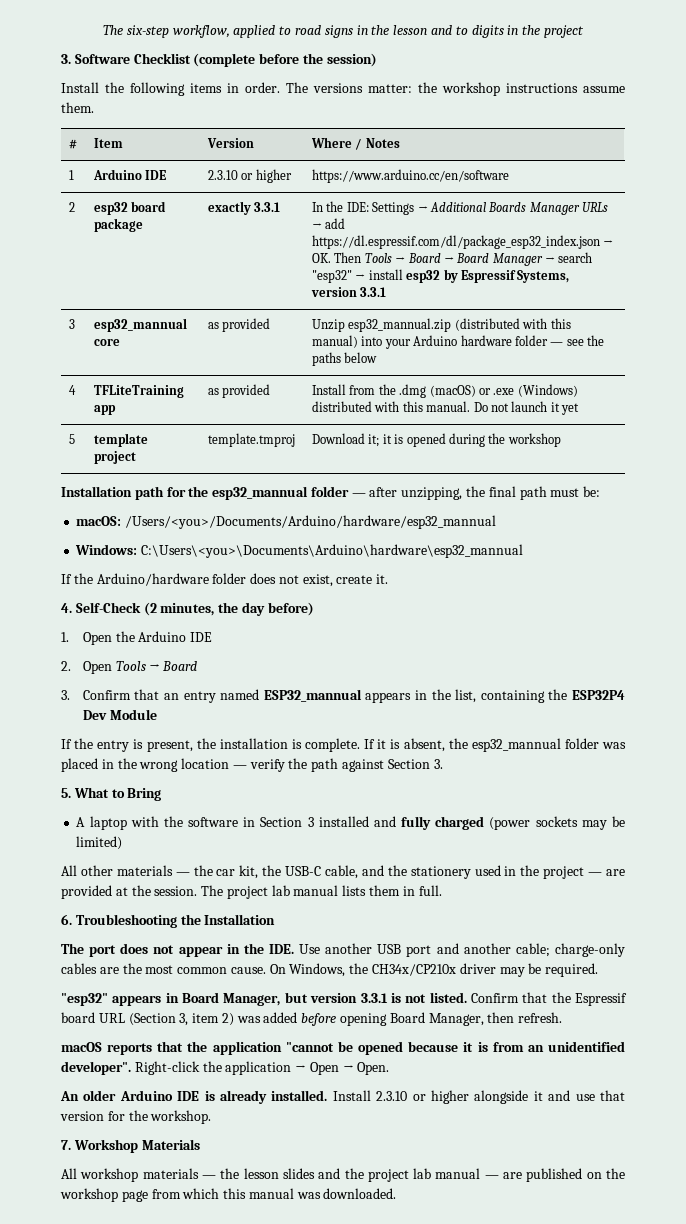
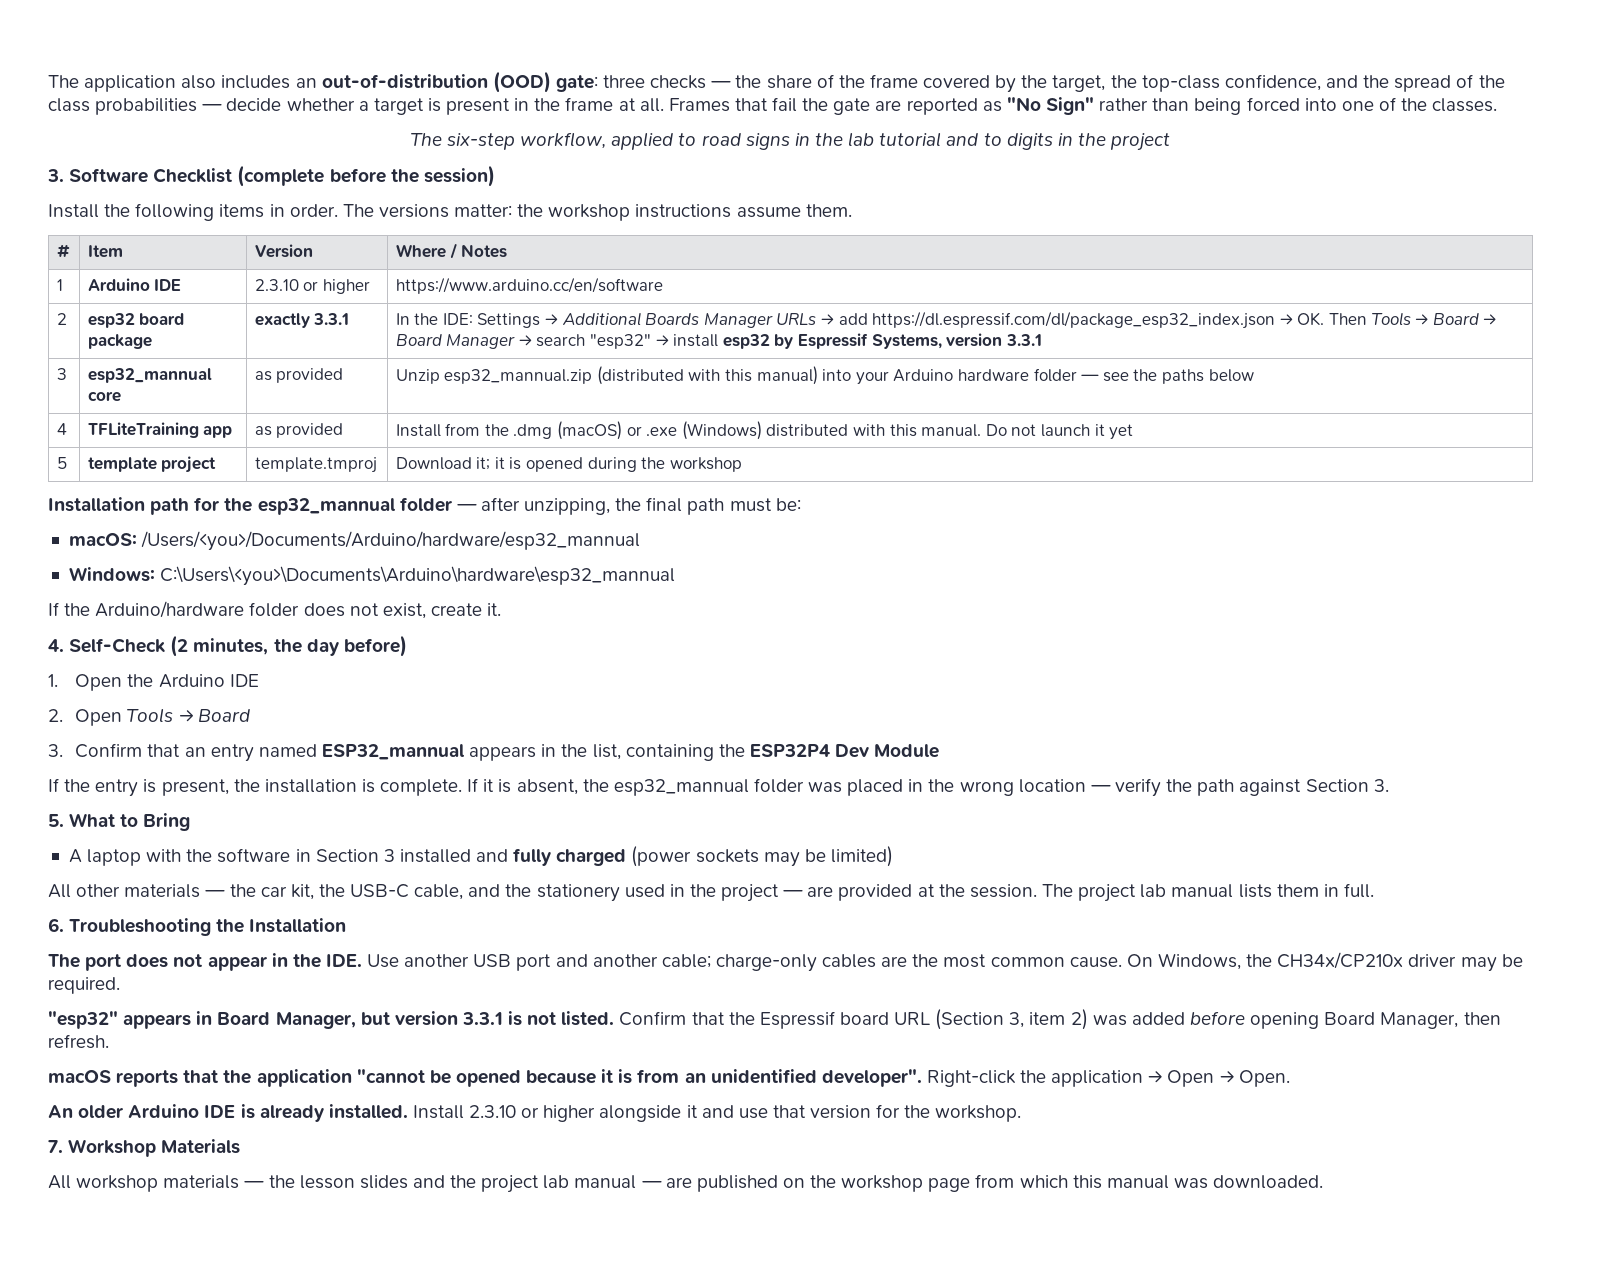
[103,25,124,35] The -> [48,71,1505,93] [48,97,1498,115] [410,133,442,146] The application also includes an out-of-distribution (OOD) gate: three checks — the share of the frame covered by the target, the top-class confidence, and the spread of the class probabilities — decide whether a target is present in the frame at all. Frames that fail the gate are reported as "No Sign" rather than being forced into one of the classes. // The
[393,25,428,35] lesson -> [848,132,942,147] lab tutorial

